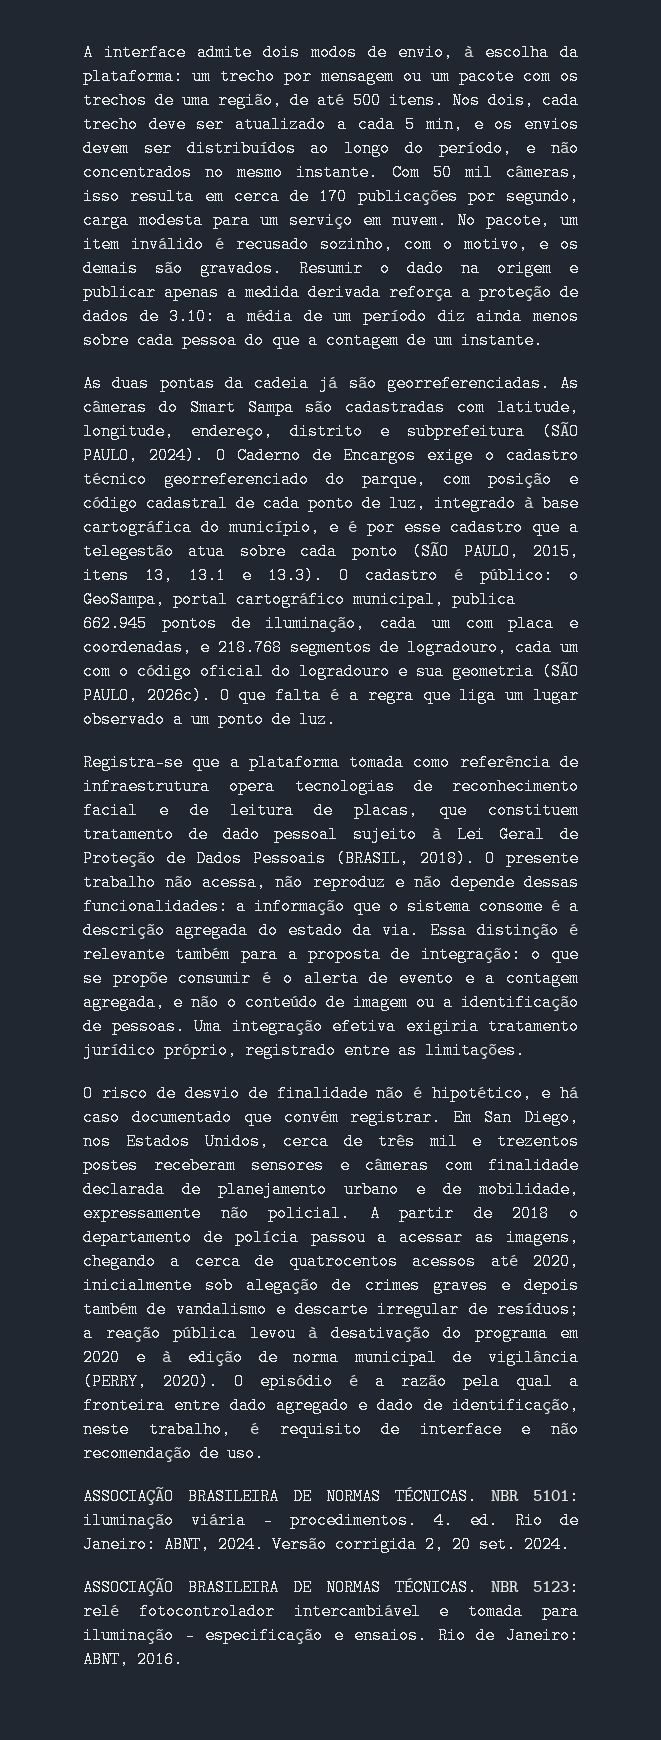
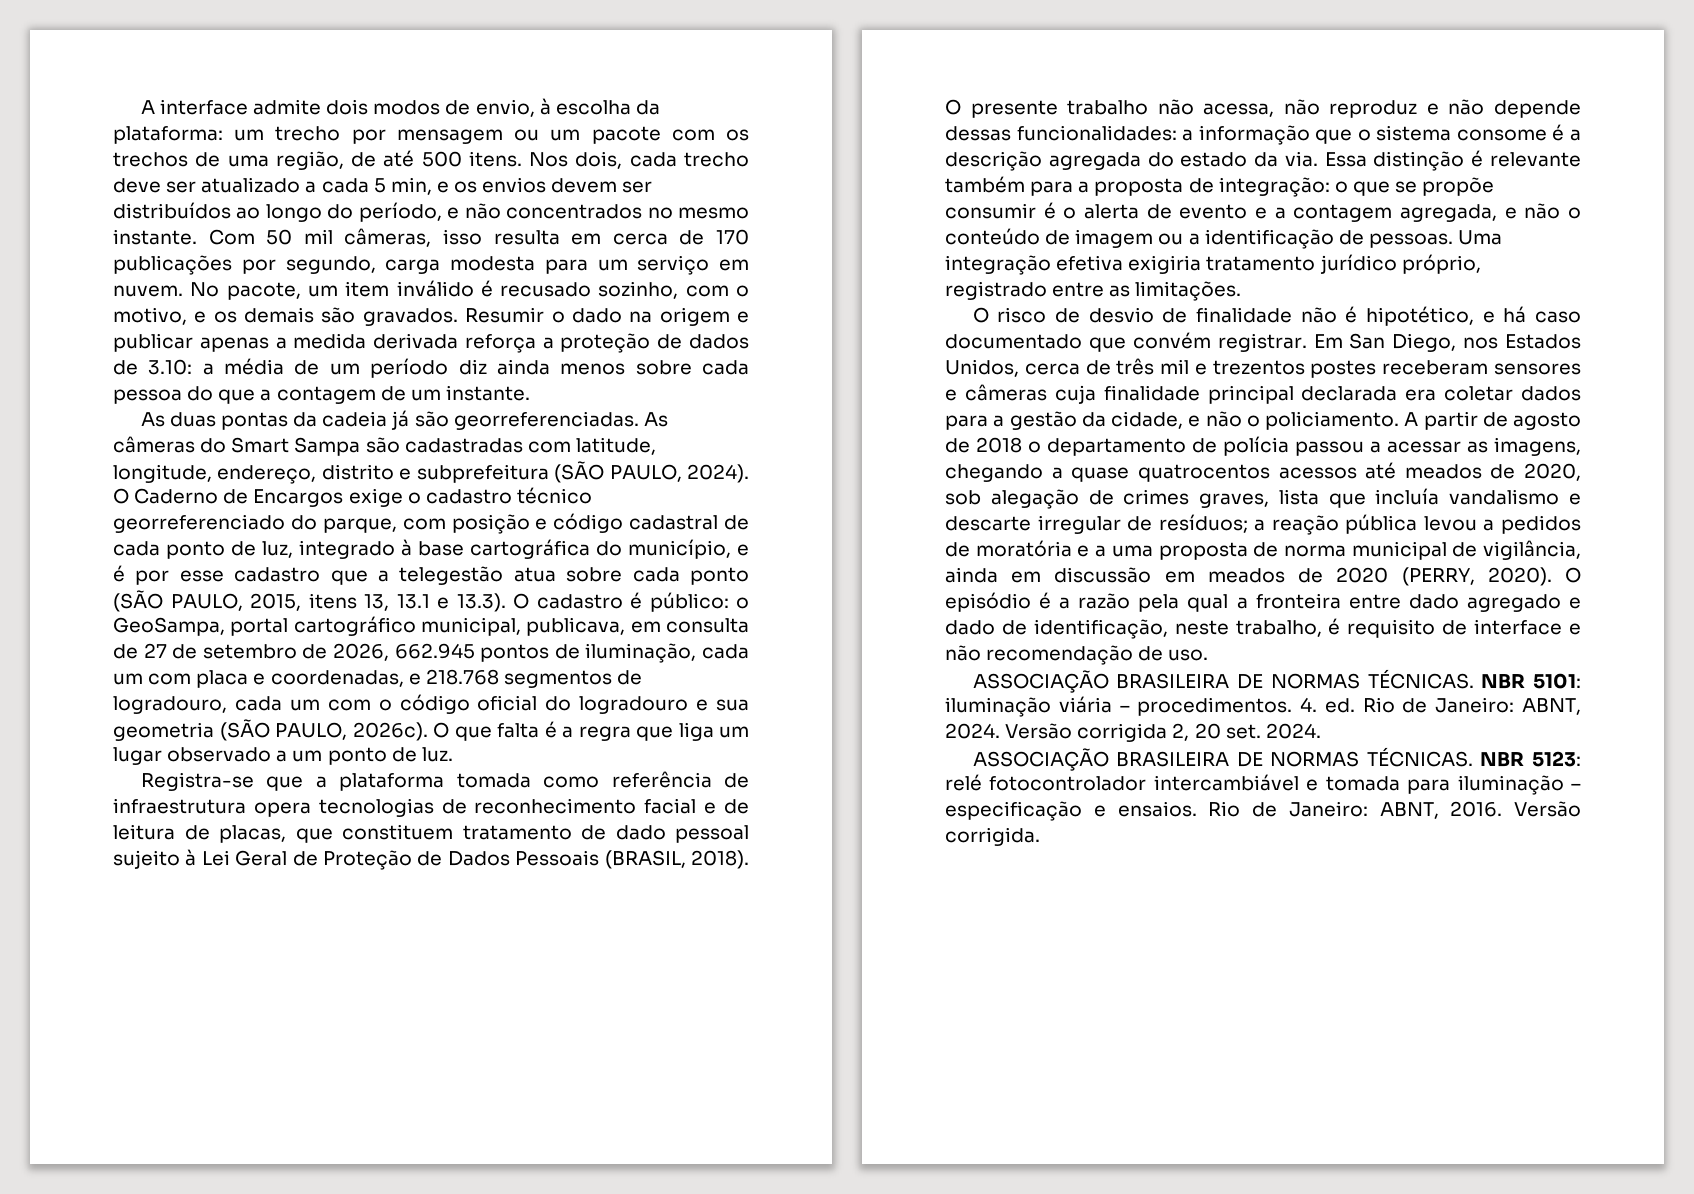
[452,591,516,608] publica -> [526,617,749,636] [113,643,389,661] publicava, em consulta de 27 de setembro de 2026,
[444,1157,579,1174] [83,1181,579,1198] [83,1205,351,1222] com finalidade declarada de planejamento urbano e de mobilidade, expressamente não policial. -> [1054,385,1581,404] [945,411,1399,430] cuja finalidade principal declarada era coletar dados para a gestão da cidade, e não o policiamento.
(493, 1213) none -> [1513,412,1581,430] [945,438,970,453] agosto de
[194,1253,275,1270] cerca de -> [1071,467,1130,482] quase
[533,1253,579,1270] [83,1277,192,1294] 2020, inicialmente -> [1404,463,1581,481] meados de 2020,
[432,1277,580,1294] [83,1301,167,1318] graves e depois também de -> [1199,488,1440,508] graves, lista que incluía
[308,1325,579,1342] [83,1349,579,1366] à desativação do programa em 2020 e à edição de norma municipal de vigilância -> [1483,515,1581,534] [945,540,1581,560] [945,567,1389,583] a pedidos de moratória e a uma proposta de norma municipal de vigilância, ainda em discussão em meados de 2020
(183, 1659) none -> [1514,801,1581,817] [945,827,1040,846] Versão corrigida.

